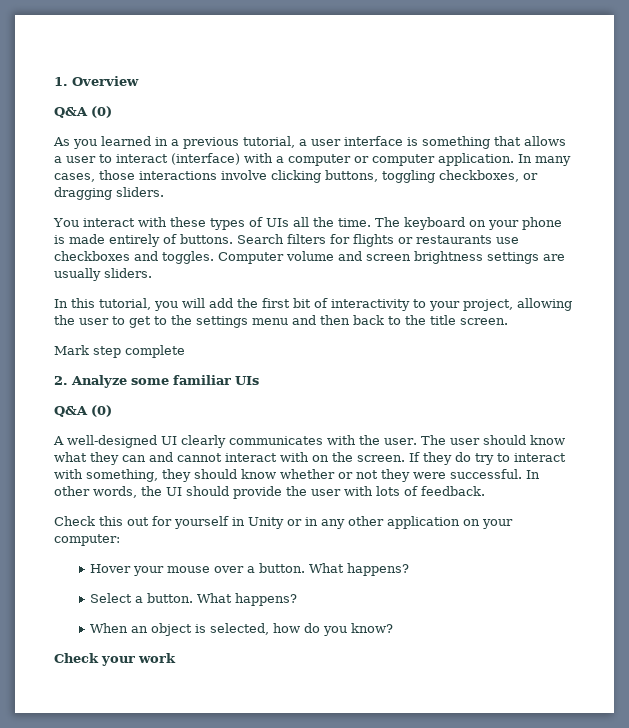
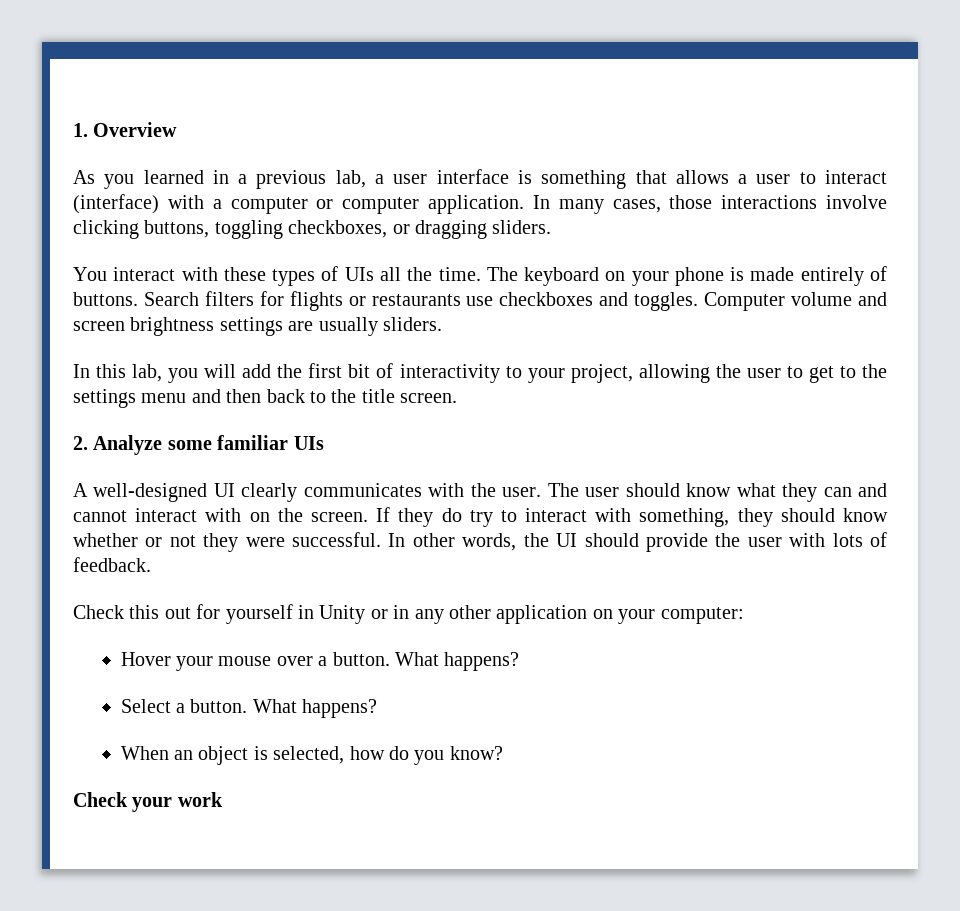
[54,106,112,118] // Q&A (0) -> (178, 129) none
[243,136,295,148] tutorial, -> [335,170,366,188] lab,
[99,298,151,310] tutorial, -> [132,364,163,382] lab,
[54,345,185,358] // Mark step complete -> (458, 398) none
[54,405,112,417] // Q&A (0) -> (324, 443) none

